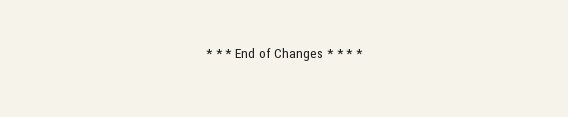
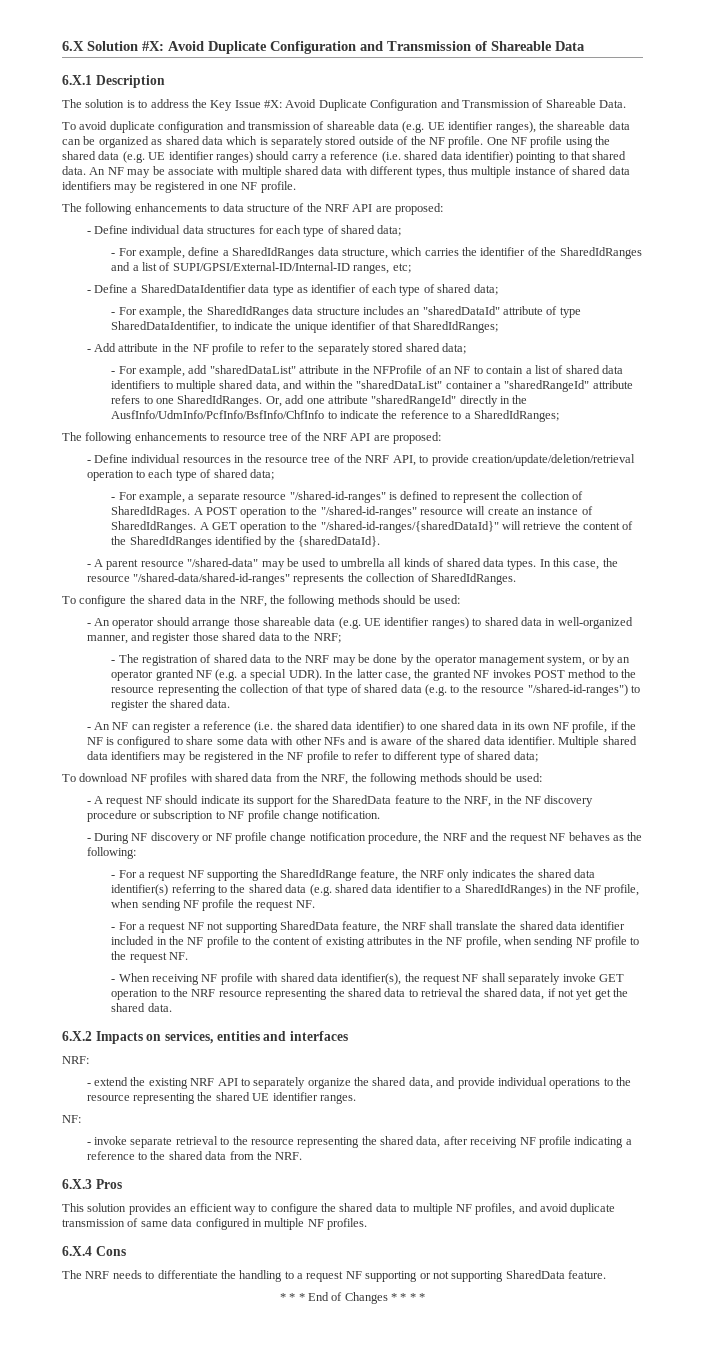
(206, 53) none -> [62,41,585,54] [62,75,165,88] [62,99,626,111] [62,121,630,133] [62,136,611,148] [62,151,627,163] [62,166,630,178] [62,181,296,193] [62,203,444,215] [86,225,402,237] [111,247,642,259] [111,262,411,274] [86,284,498,296] [111,306,581,318] [111,321,499,333] [86,343,466,355] [111,365,624,377] [111,380,633,392] [111,395,528,407] [111,410,559,422] [62,432,442,444] [86,454,635,466] [86,469,274,481] [111,491,584,503] [111,506,593,518] [111,521,634,533] [111,536,381,548] [86,558,618,570] [86,573,516,585] [62,595,460,607] [86,617,633,629] [86,632,341,644] [111,654,631,666] [111,669,637,681] [111,684,640,696] [111,699,231,711] [86,721,636,733] [86,736,637,748] [86,751,538,763] [62,773,542,785] [86,795,594,807] [86,810,381,822] [86,832,643,844] [86,847,136,859] [111,869,595,881] [111,884,640,896] [111,899,315,911] [111,921,626,933] [111,936,640,948] [111,951,189,963] [111,973,624,985] [111,988,629,1000] [111,1003,172,1012] [62,1031,348,1044] [62,1056,89,1064] [86,1077,632,1089] [86,1092,356,1104] [62,1115,81,1123] [86,1136,632,1148] [86,1151,303,1160] [62,1179,122,1189] [62,1203,616,1215] [62,1218,367,1230] [62,1246,126,1256] [62,1270,606,1282] 6.X Solution #X: Avoid Duplicate Configuration and Transmission of Shareable Data // 6.X.1 Description // The solution is to address the Key Issue #X: Avoid Duplicate Configuration and Transmission of Shareable Data. // To avoid duplicate configuration and transmission of shareable data (e.g. UE identifier ranges), the shareable data can be organized as shared data which is separately stored outside of the NF profile. One NF profile using the shared data (e.g. UE identifier ranges) should carry a reference (i.e. shared data identifier) pointing to that shared data. An NF may be associate with multiple shared data with different types, thus multiple instance of shared data identifiers may be registered in one NF profile. // The following enhancements to data structure of the NRF API are proposed: // - Define individual data structures for each type of shared data; // - For example, define a SharedIdRanges data structure, which carries the identifier of the SharedIdRanges and a list of SUPI/GPSI/External-ID/Internal-ID ranges, etc; // - Define a SharedDataIdentifier data type as identifier of each type of shared data; // - For example, the SharedIdRanges data structure includes an "sharedDataId" attribute of type SharedDataIdentifier, to indicate the unique identifier of that SharedIdRanges; // - Add attribute in the NF profile to refer to the separately stored shared data; // - For example, add "sharedDataList" attribute in the NFProfile of an NF to contain a list of shared data identifiers to multiple shared data, and within the "sharedDataList" container a "sharedRangeId" attribute refers to one SharedIdRanges. Or, add one attribute "sharedRangeId" directly in the AusfInfo/UdmInfo/PcfInfo/BsfInfo/ChfInfo to indicate the reference to a SharedIdRanges; // The following enhancements to resource tree of the NRF API are proposed: // - Define individual resources in the resource tree of the NRF API, to provide creation/update/deletion/retrieval operation to each type of shared data; // - For example, a separate resource "/shared-id-ranges" is defined to represent the collection of SharedIdRages. A POST operation to the "/shared-id-ranges" resource will create an instance of SharedIdRanges. A GET operation to the "/shared-id-ranges/{sharedDataId}" will retrieve the content of the SharedIdRanges identified by the {sharedDataId}. // - A parent resource "/shared-data" may be used to umbrella all kinds of shared data types. In this case, the resource "/shared-data/shared-id-ranges" represents the collection of SharedIdRanges. // To configure the shared data in the NRF, the following methods should be used: // - An operator should arrange those shareable data (e.g. UE identifier ranges) to shared data in well-organized manner, and register those shared data to the NRF; // - The registration of shared data to the NRF may be done by the operator management system, or by an operator granted NF (e.g. a special UDR). In the latter case, the granted NF invokes POST method to the resource representing the collection of that type of shared data (e.g. to the resource "/shared-id-ranges") to register the shared data. // - An NF can register a reference (i.e. the shared data identifier) to one shared data in its own NF profile, if the NF is configured to share some data with other NFs and is aware of the shared data identifier. Multiple shared data identifiers may be registered in the NF profile to refer to different type of shared data; // To download NF profiles with shared data from the NRF, the following methods should be used: // - A request NF should indicate its support for the SharedData feature to the NRF, in the NF discovery procedure or subscription to NF profile change notification. // - During NF discovery or NF profile change notification procedure, the NRF and the request NF behaves as the following: // - For a request NF supporting the SharedIdRange feature, the NRF only indicates the shared data identifier(s) referring to the shared data (e.g. shared data identifier to a SharedIdRanges) in the NF profile, when sending NF profile the request NF. // - For a request NF not supporting SharedData feature, the NRF shall translate the shared data identifier included in the NF profile to the content of existing attributes in the NF profile, when sending NF profile to the request NF. // - When receiving NF profile with shared data identifier(s), the request NF shall separately invoke GET operation to the NRF resource representing the shared data to retrieval the shared data, if not yet get the shared data. // 6.X.2 Impacts on services, entities and interfaces // NRF: // - extend the existing NRF API to separately organize the shared data, and provide individual operations to the resource representing the shared UE identifier ranges. // NF: // - invoke separate retrieval to the resource representing the shared data, after receiving NF profile indicating a reference to the shared data from the NRF. // 6.X.3 Pros // This solution provides an efficient way to configure the shared data to multiple NF profiles, and avoid duplicate transmission of same data configured in multiple NF profiles. // 6.X.4 Cons // The NRF needs to differentiate the handling to a request NF supporting or not supporting SharedData feature. //

